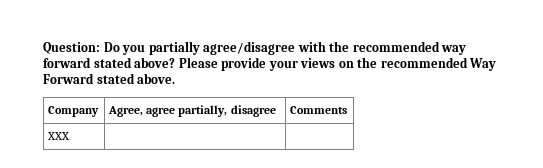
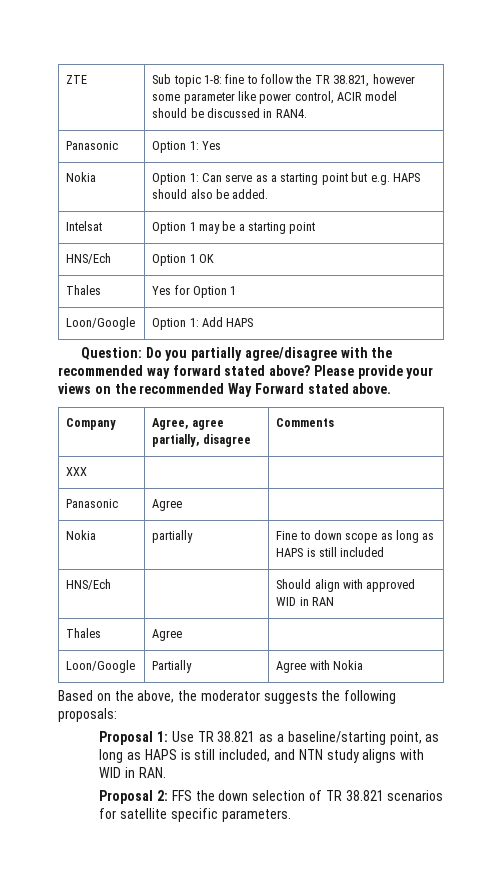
(43, 48) none -> [66,75,88,84] [152,74,415,87] [152,91,398,104] [152,108,307,118] [66,141,119,150] [152,141,221,153] [66,172,97,182] [152,172,420,185] [152,189,269,199] [66,221,103,231] [152,221,316,234] [66,253,112,264] [152,254,214,266] [66,285,102,295] [152,285,237,298] [66,317,136,330] [152,317,254,330] ZTE | Sub topic 1-8: fine to follow the TR 38.821, however some parameter like power control, ACIR model should be discussed in RAN4. // Panasonic | Option 1: Yes // Nokia | Option 1: Can serve as a starting point but e.g. HAPS should also be added. // Intelsat | Option 1 may be a starting point // HNS/Ech | Option 1 OK // Thales | Yes for Option 1 // Loon/Google | Option 1: Add HAPS //
(71, 136) none -> [66,499,119,508] [152,499,183,511] [66,530,97,540] [152,530,194,543] [276,530,435,543] [276,547,385,557] [66,579,112,590] [276,579,416,592] [276,597,334,606] [66,628,102,638] [152,629,183,641] [66,660,136,673] [152,660,193,673] [276,660,363,673] [58,690,397,704] [58,708,117,722] [99,731,440,745] [99,749,425,763] [99,767,166,778] [99,790,444,804] [99,808,291,822] // Panasonic | Agree | // Nokia | partially | Fine to down scope as long as HAPS is still included // HNS/Ech | | Should align with approved WID in RAN // Thales | Agree | // Loon/Google | Partially | Agree with Nokia // Based on the above, the moderator suggests the following proposals: // Proposal 1: Use TR 38.821 as a baseline/starting point, as long as HAPS is still included, and NTN study aligns with WID in RAN. // Proposal 2: FFS the down selection of TR 38.821 scenarios for satellite specific parameters.

